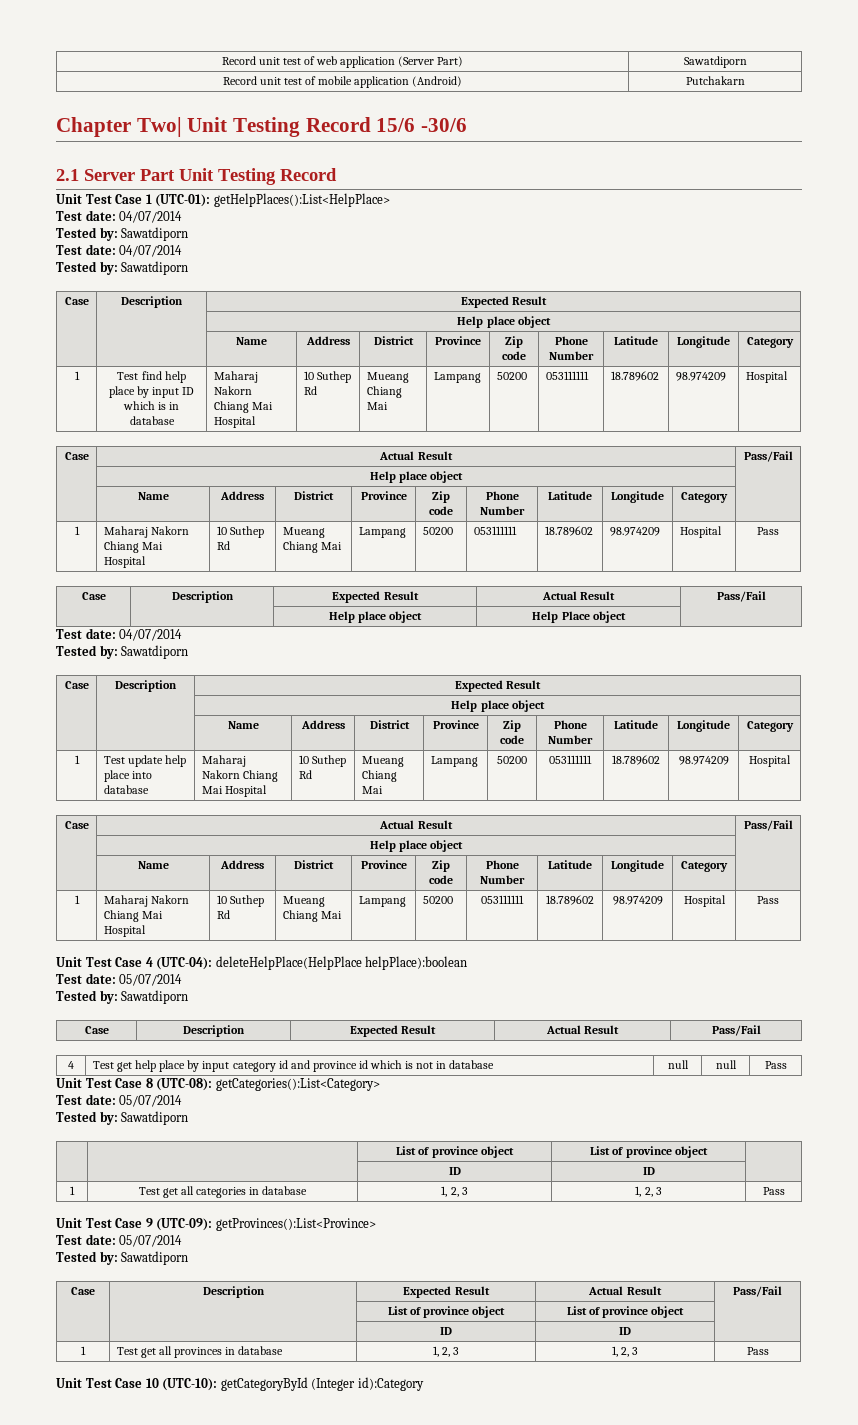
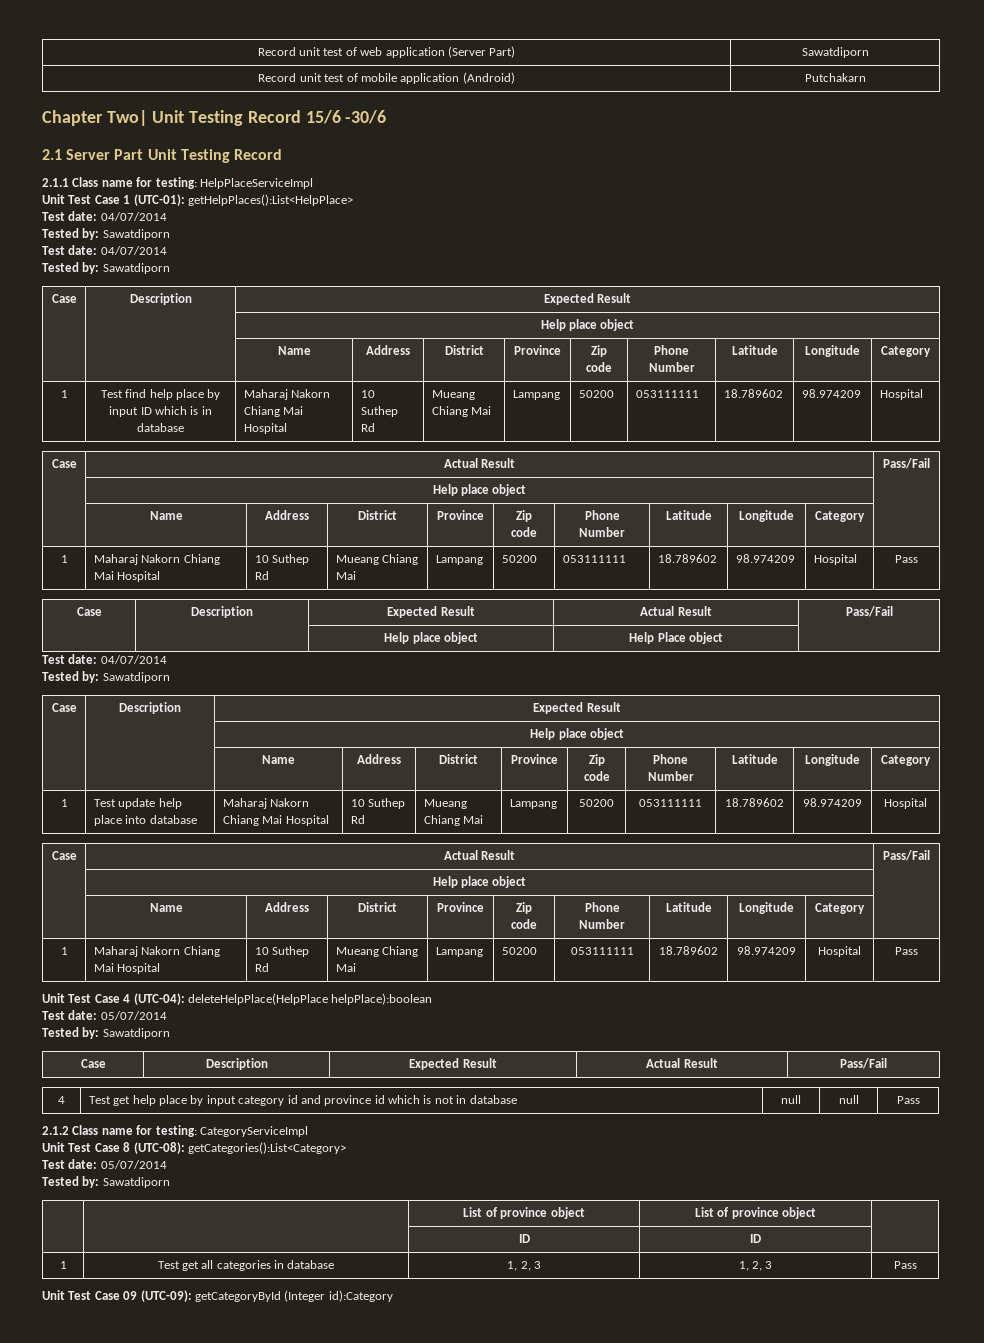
(337, 174) none -> [42,177,313,189] // 2.1.1 Class name for testing: HelpPlaceServiceImpl
(787, 1065) none -> [42,1125,308,1137] // 2.1.2 Class name for testing: CategoryServiceImpl
[145,1218,376,1231] [56,1234,183,1247] [56,1251,189,1265] [71,1287,95,1295] [202,1286,265,1298] [403,1286,490,1298] [588,1286,662,1295] [733,1286,782,1297] [387,1306,506,1318] [566,1306,685,1318] [440,1327,452,1335] [619,1327,631,1335] [81,1346,86,1355] [116,1346,284,1358] [432,1346,460,1357] [611,1346,639,1357] [746,1347,769,1355] [56,1378,218,1391] 9 (UTC-09): getProvinces():List<Province> // Test date: 05/07/2014 // Tested by: Sawatdiporn // Case | Description | Expected Result | Actual Result | Pass/Fail // | | List of province object | List of province object | // | | ID | ID | // 1 | Test get all provinces in database | 1, 2, 3 | 1, 2, 3 | Pass // Unit Test Case 10 (UTC-10): -> [123,1290,192,1302] 09 (UTC-09):

